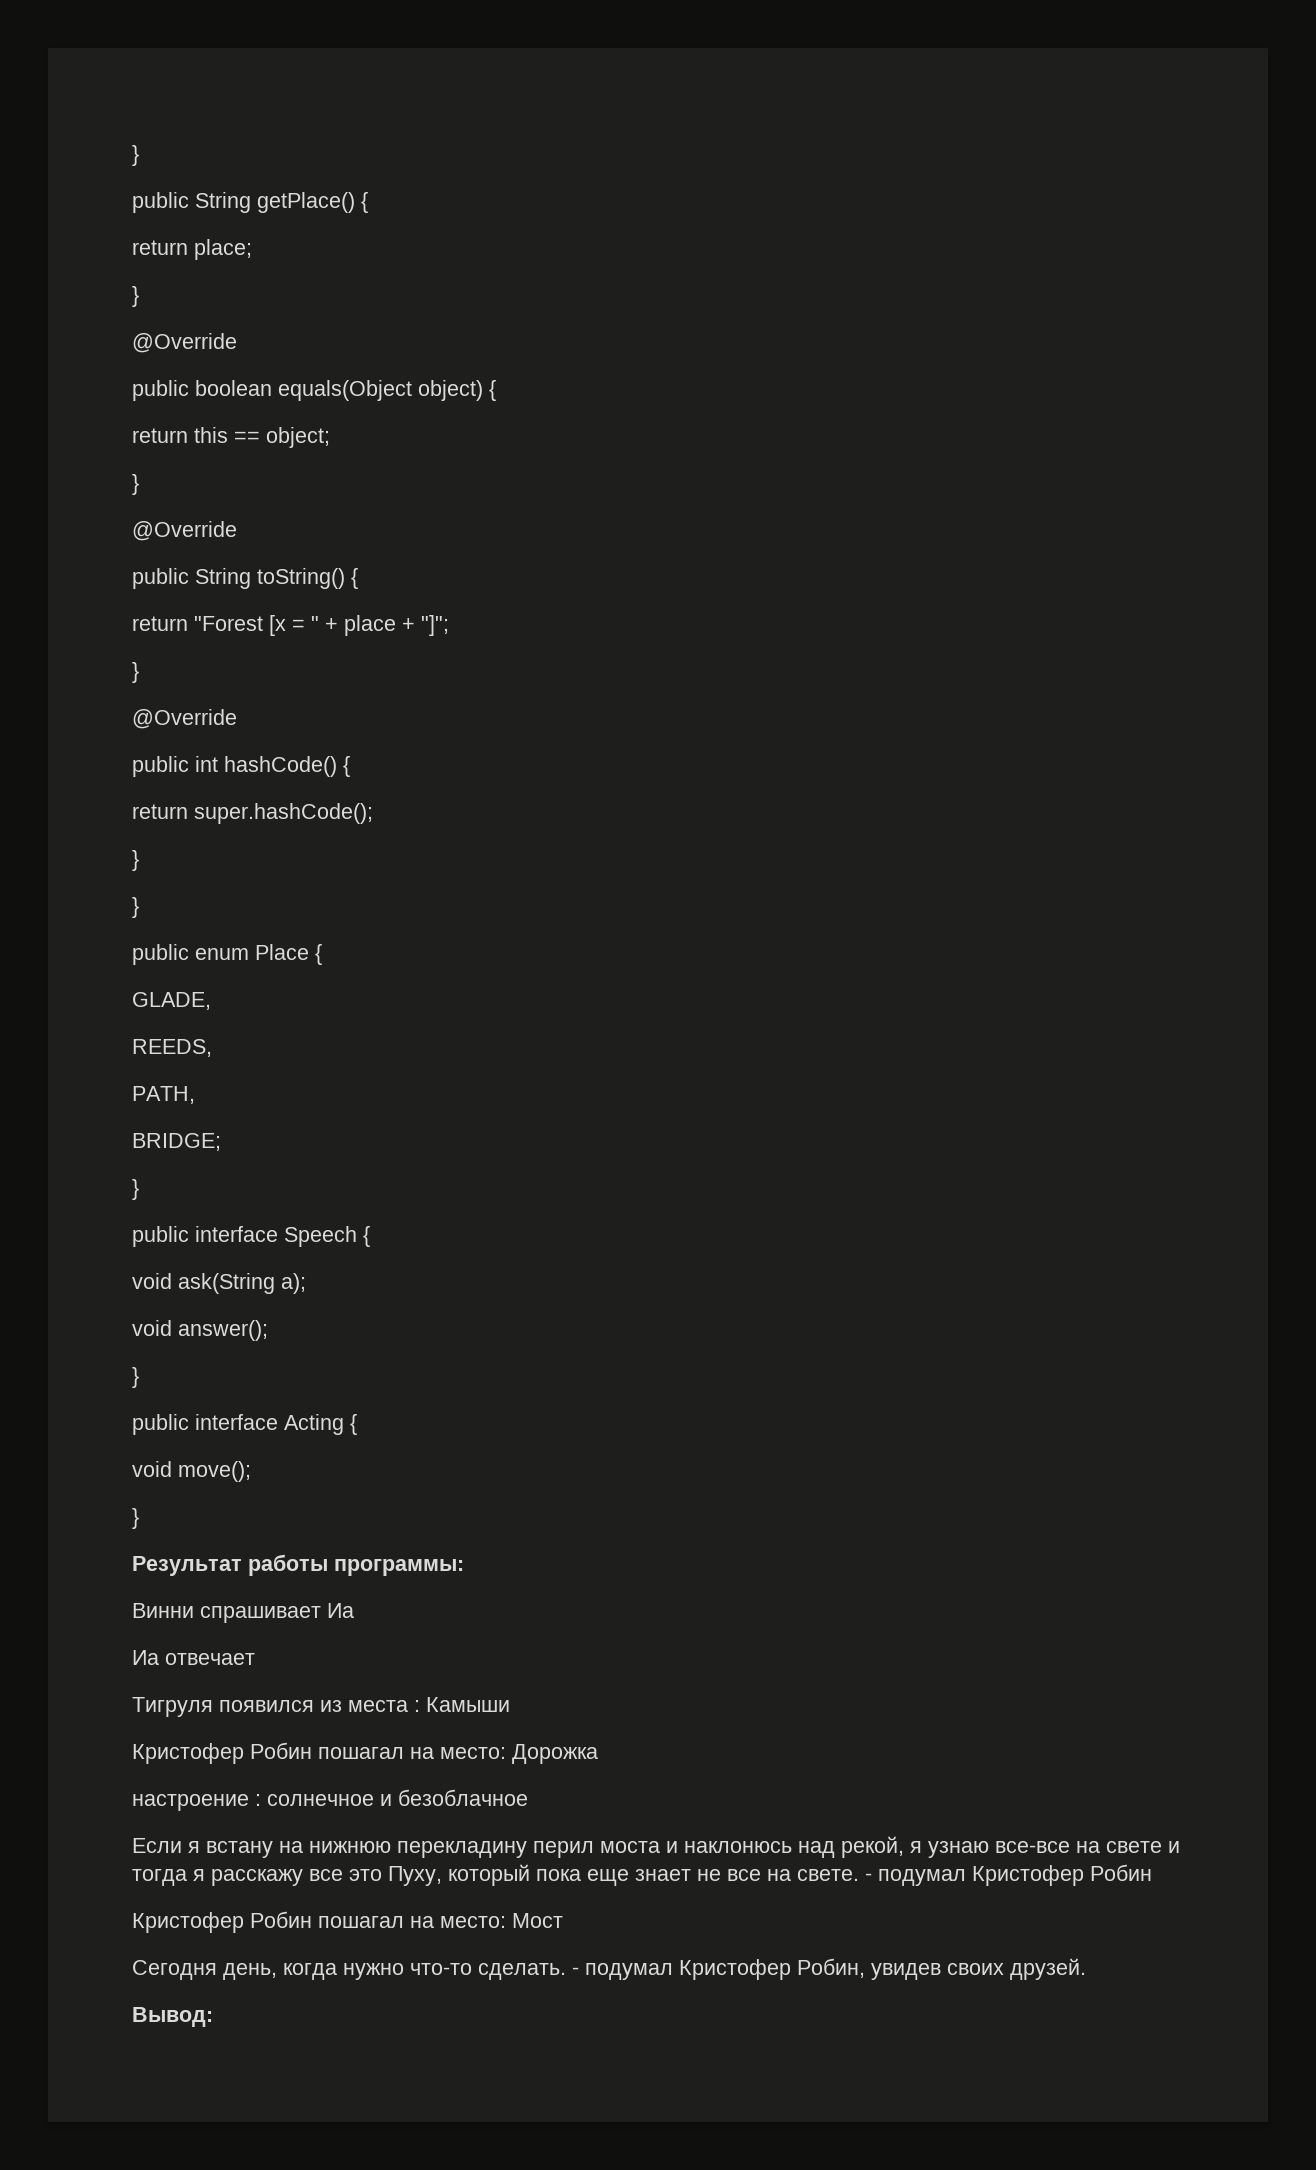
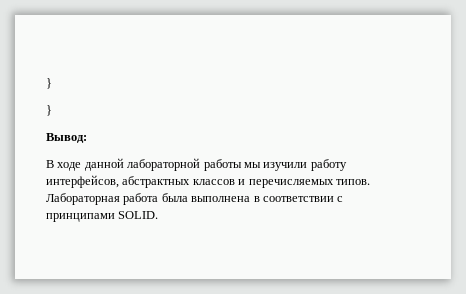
[132,145,139,166] [132,192,368,213] [132,239,252,260] [132,286,139,307] [132,333,237,353] [132,380,496,401] [132,427,330,448] [132,474,139,495] [132,521,237,541] [132,568,358,589] [132,615,449,636] [132,662,139,683] [132,709,237,729] [132,756,350,777] [132,803,373,824] [132,850,139,871] [132,897,139,918] [132,944,322,965] [132,992,211,1010] [132,1039,212,1057] [132,1086,195,1104] [132,1133,221,1151] [132,1179,139,1200] [132,1226,370,1247] [132,1273,306,1294] [132,1320,268,1341] [132,1367,139,1388] [132,1414,357,1435] [132,1461,251,1482] [132,1508,139,1529] [132,1554,464,1576] [132,1603,354,1623] [132,1650,255,1665] [132,1697,510,1717] [132,1742,598,1764] [132,1789,528,1811] [132,1836,1180,1858] [132,1864,1152,1886] [132,1911,563,1933] [132,1958,1086,1980] [132,2007,213,2027] } // public String getPlace() { // return place; // } // @Override // public boolean equals(Object object) { // return this == object; // } // @Override // public String toString() { // return "Forest [x = " + place + "]"; // } // @Override // public int hashCode() { // return super.hashCode(); // } // } // public enum Place { // GLADE, // REEDS, // PATH, // BRIDGE; // } // public interface Speech { // void ask(String a); // void answer(); // } // public interface Acting { // void move(); // } // Результат работы программы: // Винни спрашивает Иа // Иа отвечает // Тигруля появился из места : Камыши // Кристофер Робин пошагал на место: Дорожка // настроение : солнечное и безоблачное // Если я встану на нижнюю перекладину перил моста и наклонюсь над рекой, я узнаю все-все на свете и тогда я расскажу все это Пуху, который пока еще знает не все на свете. - подумал Кристофер Робин // Кристофер Робин пошагал на место: Мост // Сегодня день, когда нужно что-то сделать. - подумал Кристофер Робин, увидев своих друзей. // Вывод: -> [46,78,52,89] [46,105,52,116] [46,133,87,143] [46,158,347,171] [46,175,370,188] [46,193,344,205] [46,211,159,222] } // } // Вывод: // В ходе данной лабораторной работы мы изучили работу интерфейсов, абстрактных классов и перечисляемых типов. Лабораторная работа была выполнена в соответствии с принципами SOLID.

